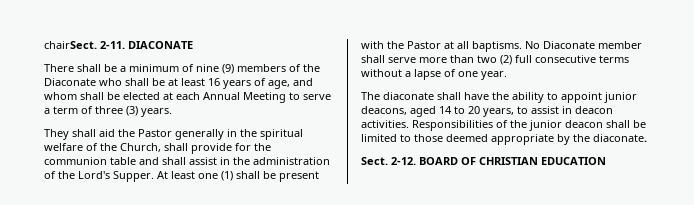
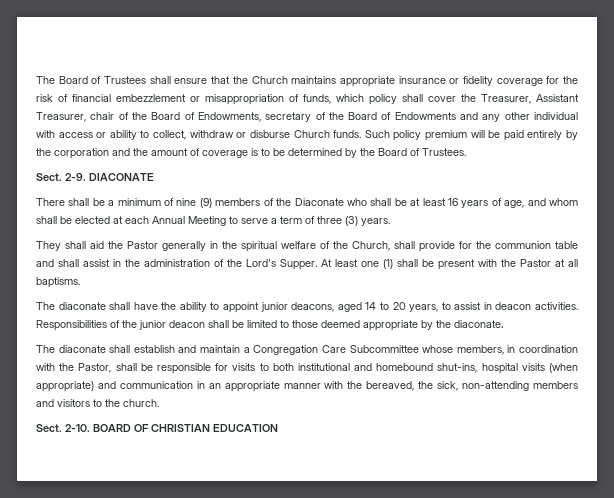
[44,41,125,49] chairSect. 2-11. -> [36,76,578,87] [36,94,579,105] [36,112,578,122] [36,130,578,141] [36,148,466,159] [36,173,86,181] The Board of Trustees shall ensure that the Church maintains appropriate insurance or fidelity coverage for the risk of financial embezzlement or misappropriation of funds, which policy shall cover the Treasurer, Assistant Treasurer, chair of the Board of Endowments, secretary of the Board of Endowments and any other individual with access or ability to collect, withdraw or disburse Church funds. Such policy premium will be paid entirely by the corporation and the amount of coverage is to be determined by the Board of Trustees. // Sect. 2-9.
[525,41,642,49] [361,55,629,65] [361,69,507,80] No Diaconate member shall serve more than two (2) full consecutive terms without a lapse of one year. -> (80, 282) none
[361,157,416,165] // Sect. 2-12. -> [36,345,579,355] [36,363,578,374] [36,381,578,392] [36,399,159,407] [36,424,90,432] // The diaconate shall establish and maintain a Congregation Care Subcommittee whose members, in coordination with the Pastor, shall be responsible for visits to both institutional and homebound shut-ins, hospital visits (when appropriate) and communication in an appropriate manner with the bereaved, the sick, non-attending members and visitors to the church. // Sect. 2-10.

